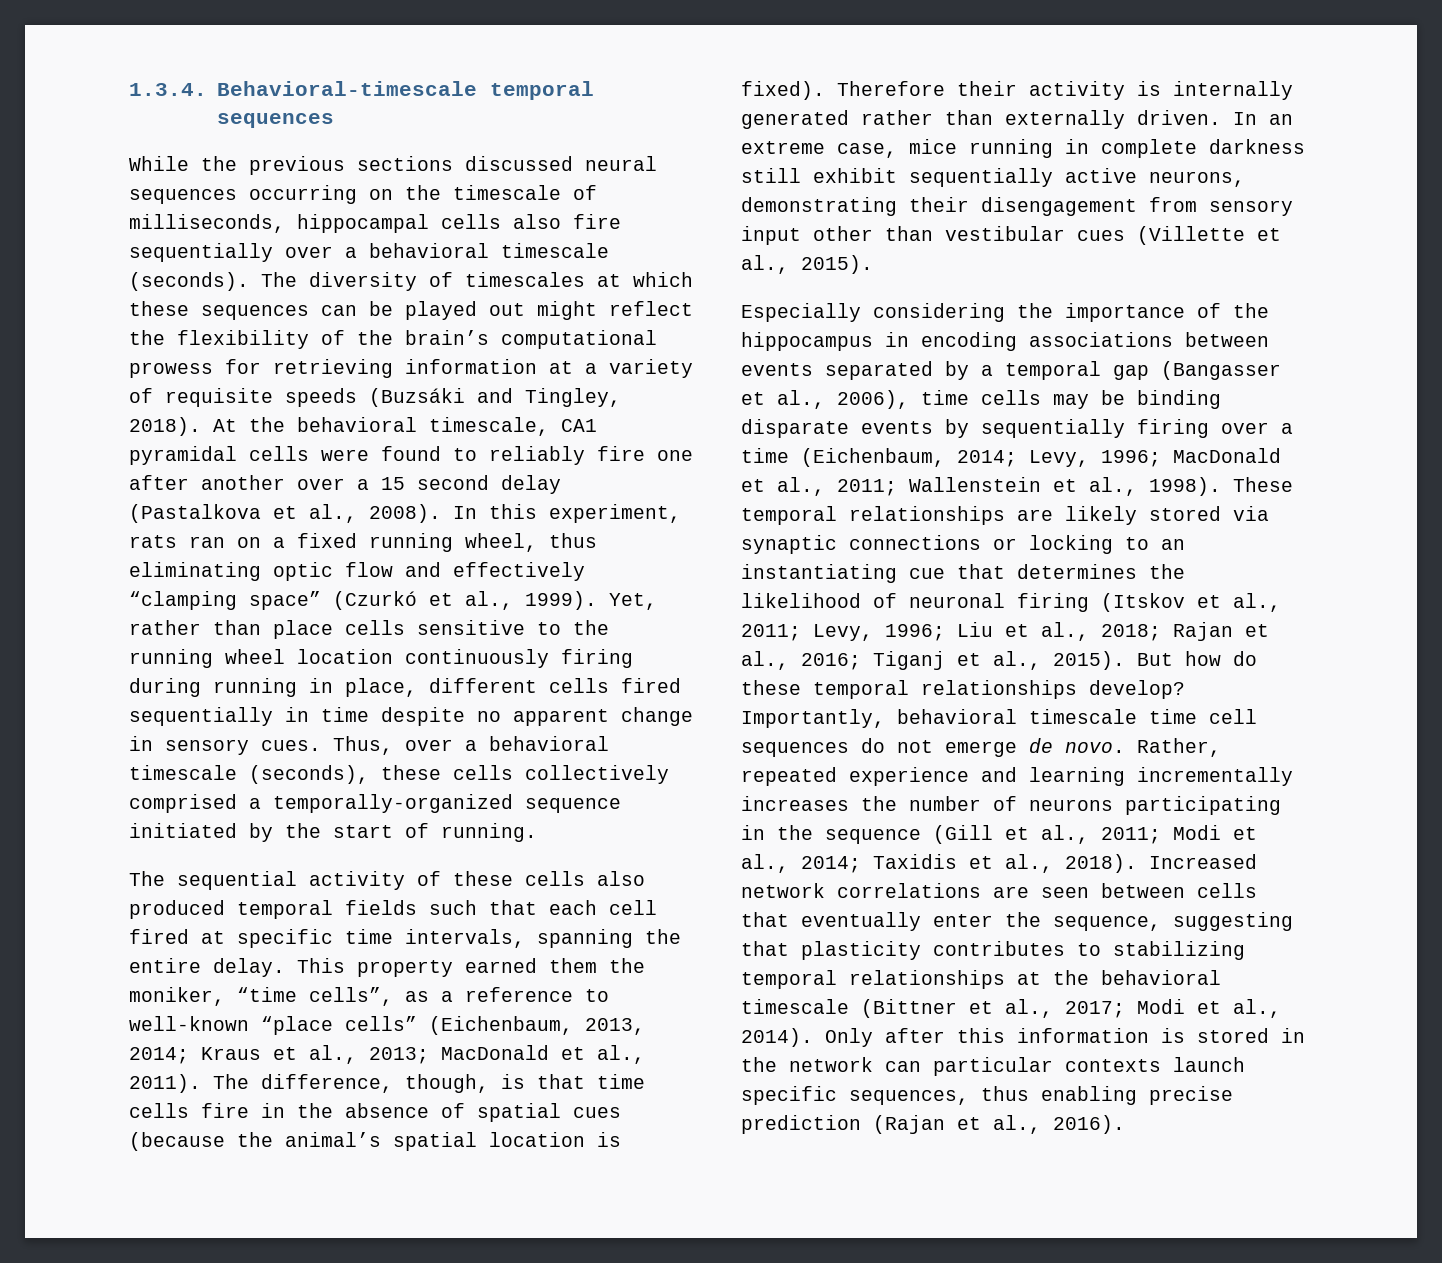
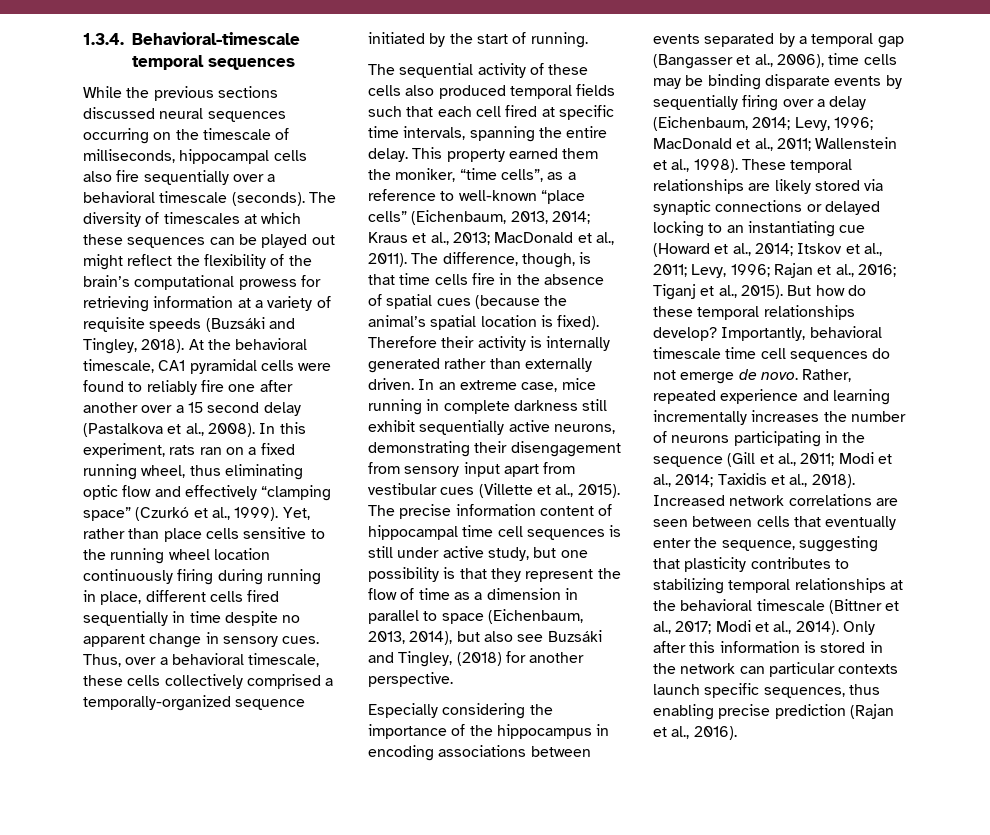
[129,765,369,784] timescale (seconds), -> [248,653,320,667] timescale,
[813,226,933,241] other than -> [503,462,576,477] apart from
(873, 264) none -> [368,504,613,519] [368,525,622,540] [368,546,588,561] [368,567,621,582] [368,588,578,600] [368,609,583,624] [368,630,602,645] [368,651,585,667] [368,672,453,687] The precise information content of hippocampal time cell sequences is still under active study, but one possibility is that they represent the flow of time as a dimension in parallel to space (Eichenbaum, 2013, 2014), but also see Buzsáki and Tingley, (2018) for another perspective.
[741,448,789,463] time -> [829,96,867,110] delay
(1017, 544) none -> [824,201,880,215] delayed
[957,564,1185,579] [741,593,1185,612] that determines the likelihood of neuronal firing (Itskov -> [653,243,843,257] (Howard et al., 2014; Itskov
[957,622,1161,641] Liu et al., 2018; -> (770, 270) none

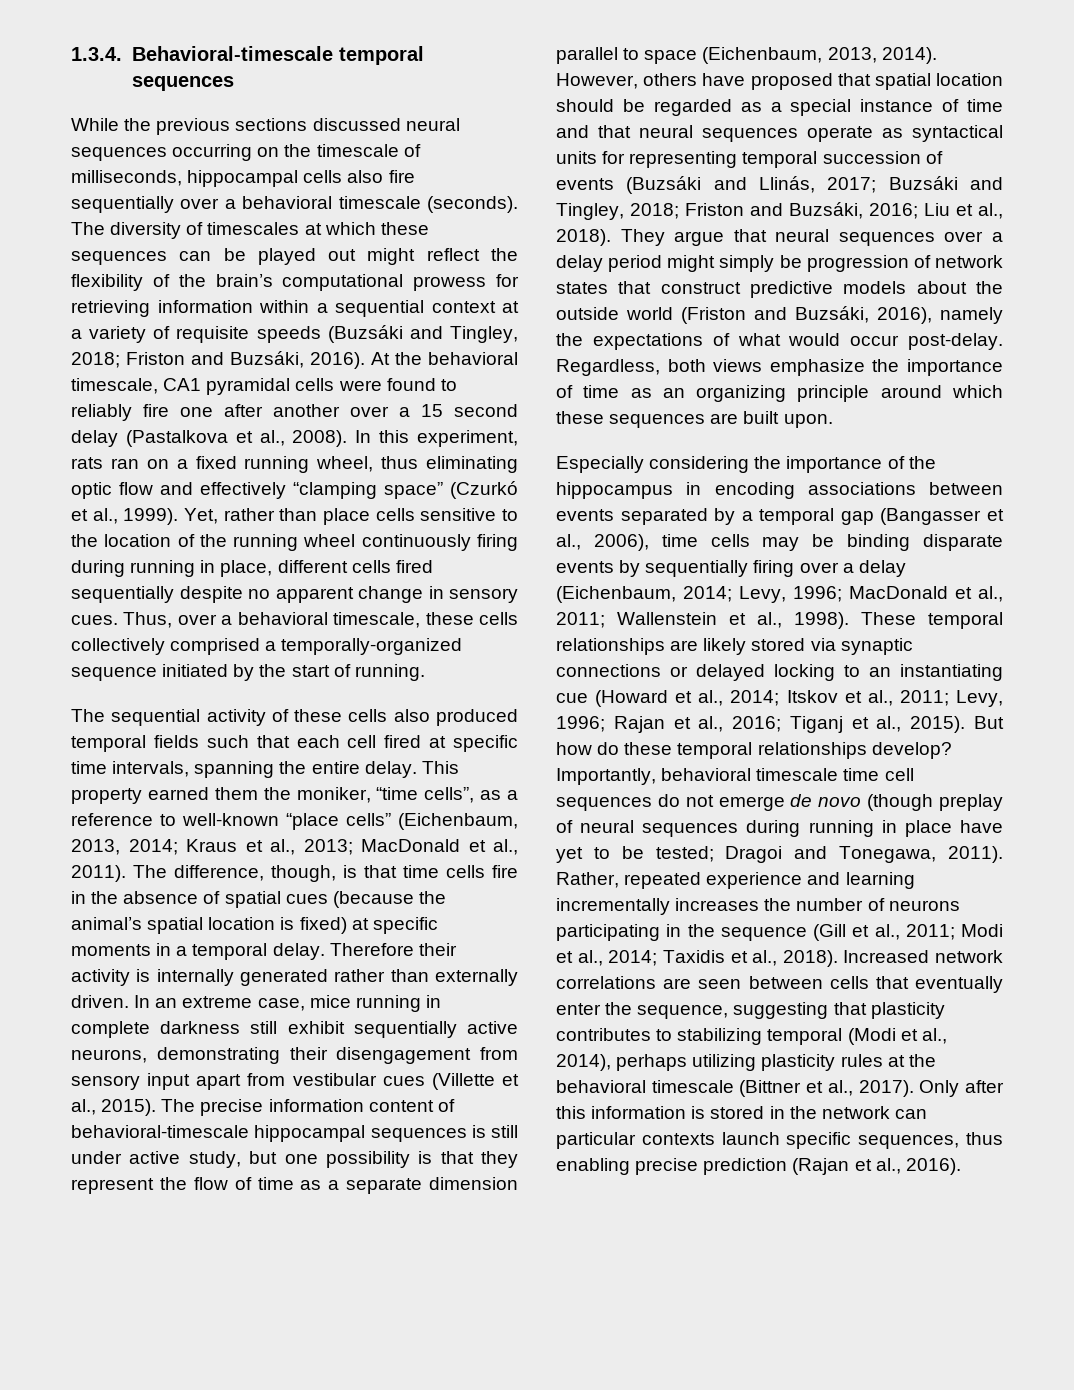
(234, 302) none -> [259,300,496,317] within a sequential context
[141,339,185,353] 2018). -> [71,351,365,369] 2018; Friston and Buzsáki, 2016).
(106, 554) none -> [104,534,227,547] location of the
[213,548,270,560] location -> (356, 540) none
[172,611,221,623] in time -> (174, 594) none
[557,315,600,330] fixed). -> [299,917,438,934] [71,943,325,960] fixed) at specific moments in a temporal delay.
[368,525,523,540] hippocampal time cell -> [71,1125,366,1142] behavioral-timescale hippocampal
[486,588,578,600] dimension in -> [346,1177,518,1194] separate dimension
[409,630,602,645] [368,651,585,667] [368,672,453,687] 2014), but also see Buzsáki and Tingley, (2018) for another perspective. -> [881,47,937,64] [556,73,1004,90] [556,99,1003,116] [556,125,1003,142] [556,151,943,168] [556,176,1003,194] [556,202,1003,220] [556,229,1003,246] [556,255,1003,272] [556,281,1003,298] [556,306,1003,324] [556,333,1003,350] [556,359,1003,376] [556,385,1003,402] [556,411,833,428] 2014). However, others have proposed that spatial location should be regarded as a special instance of time and that neural sequences operate as syntactical units for representing temporal succession of events (Buzsáki and Llinás, 2017; Buzsáki and Tingley, 2018; Friston and Buzsáki, 2016; Liu et al., 2018). They argue that neural sequences over a delay period might simply be progression of network states that construct predictive models about the outside world (Friston and Buzsáki, 2016), namely the expectations of what would occur post-delay. Regardless, both views emphasize the importance of time as an organizing principle around which these sequences are built upon.
[760,372,798,380] novo. -> [818,794,1004,811] [556,820,1003,837] [556,846,1003,863] novo (though preplay of neural sequences during running in place have yet to be tested; Dragoi and Tonegawa, 2011).
[794,578,886,593] relationships -> [847,1028,947,1045] [556,1054,883,1071] (Modi et al., 2014), perhaps utilizing plasticity rules
[675,620,839,635] 2017; Modi et al., 2014). -> [858,1080,914,1097] 2017).

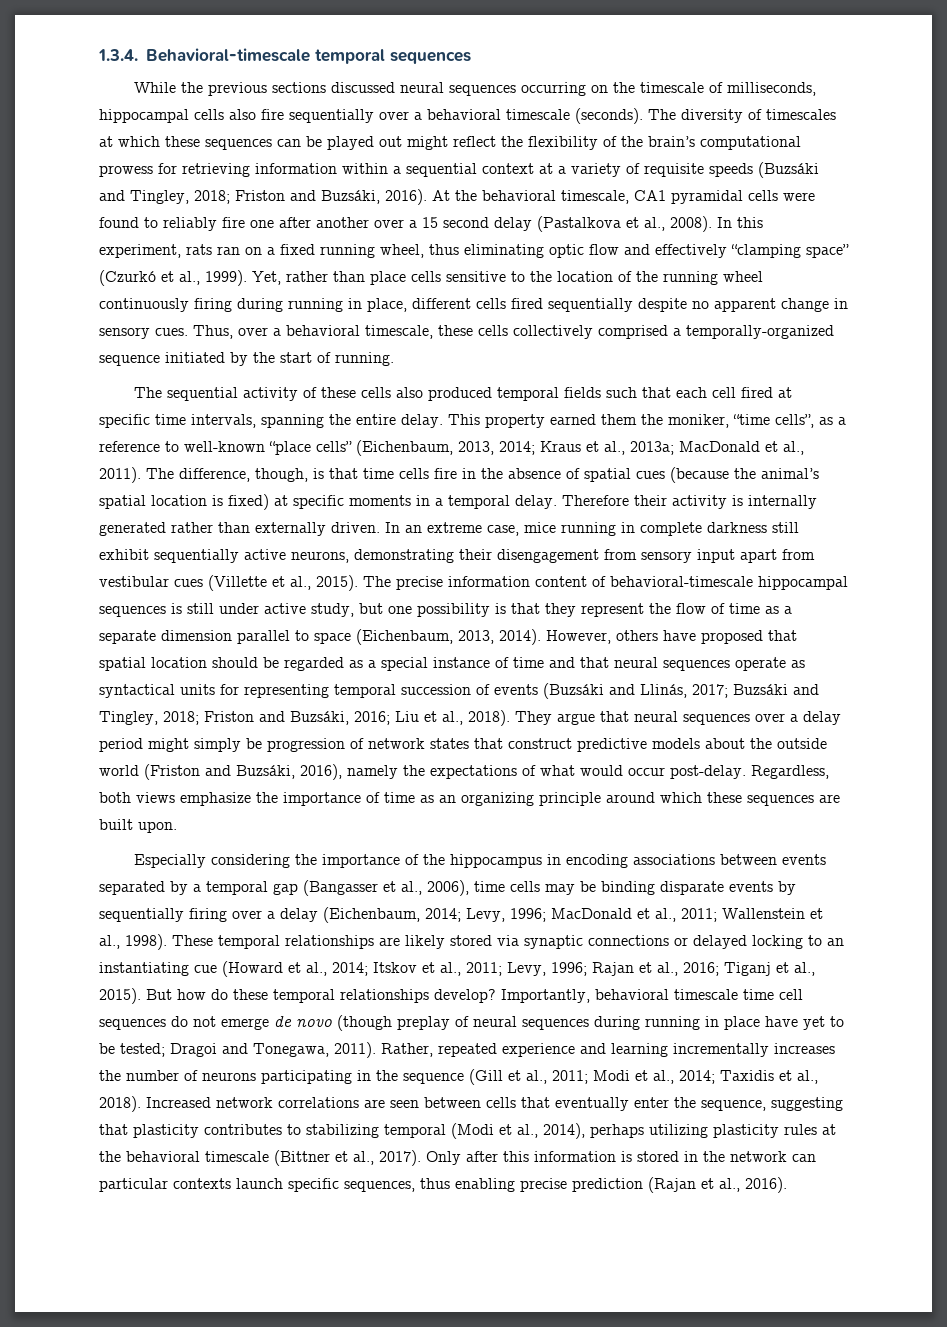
[303,839,353,855] 2013; -> [630,441,674,455] 2013a;

